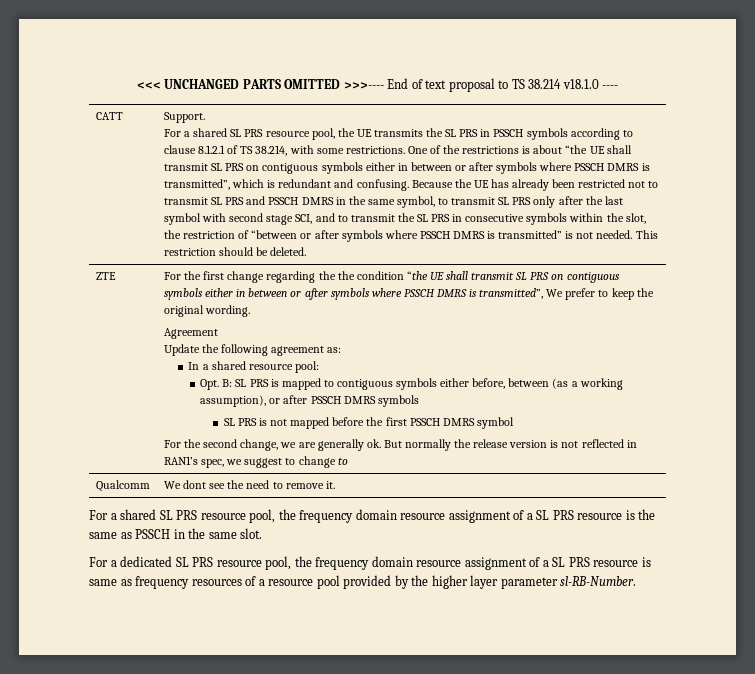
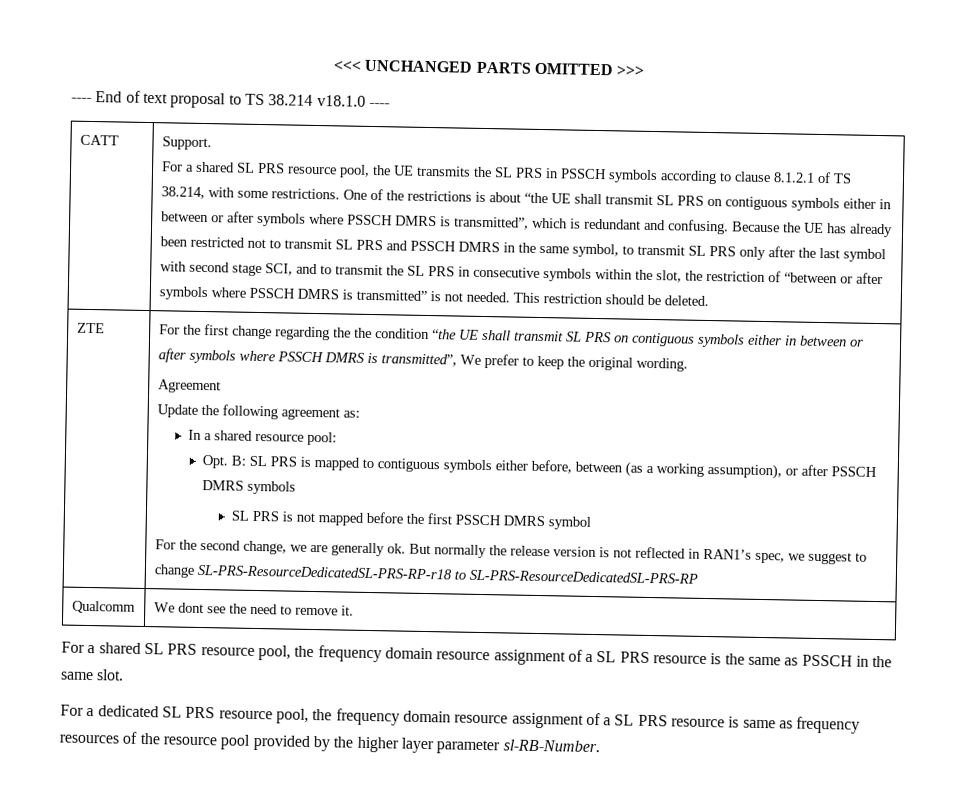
[343,82,384,89] >>>---- -> [616,65,645,76] [71,97,92,102] >>> // ----
[337,457,348,465] to -> [196,564,698,584] SL-PRS-ResourceDedicatedSL-PRS-RP-r18 to SL-PRS-ResourceDedicatedSL-PRS-RP
[258,579,265,586] a -> [139,732,161,745] the

